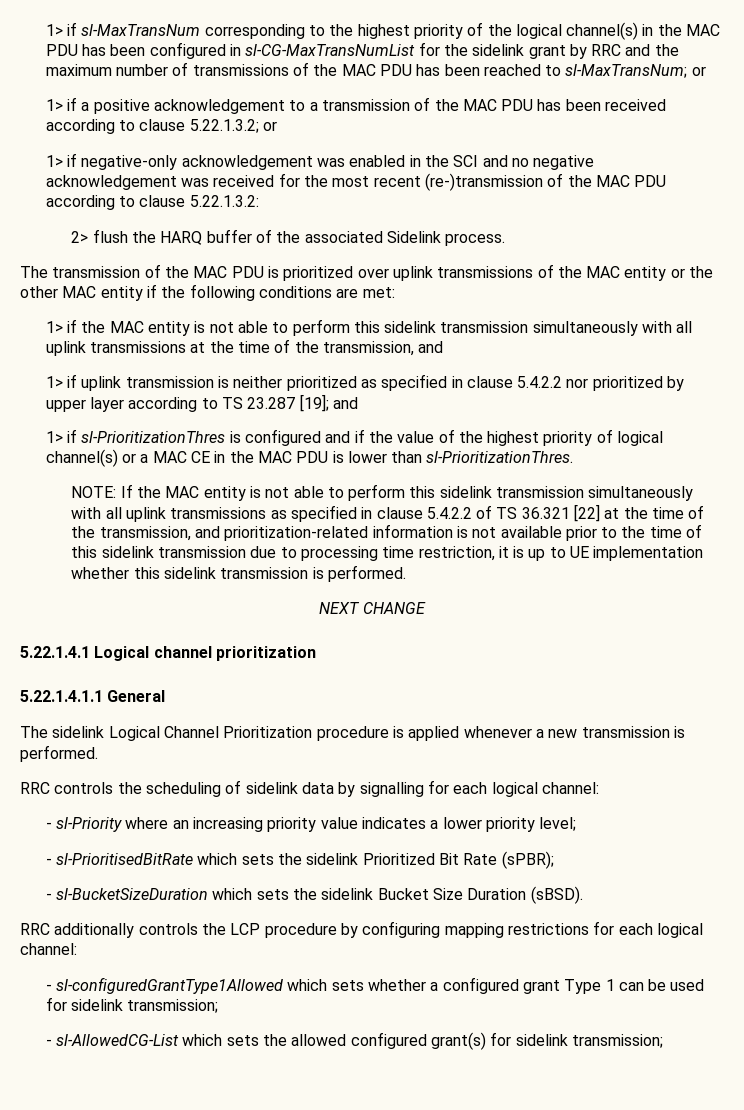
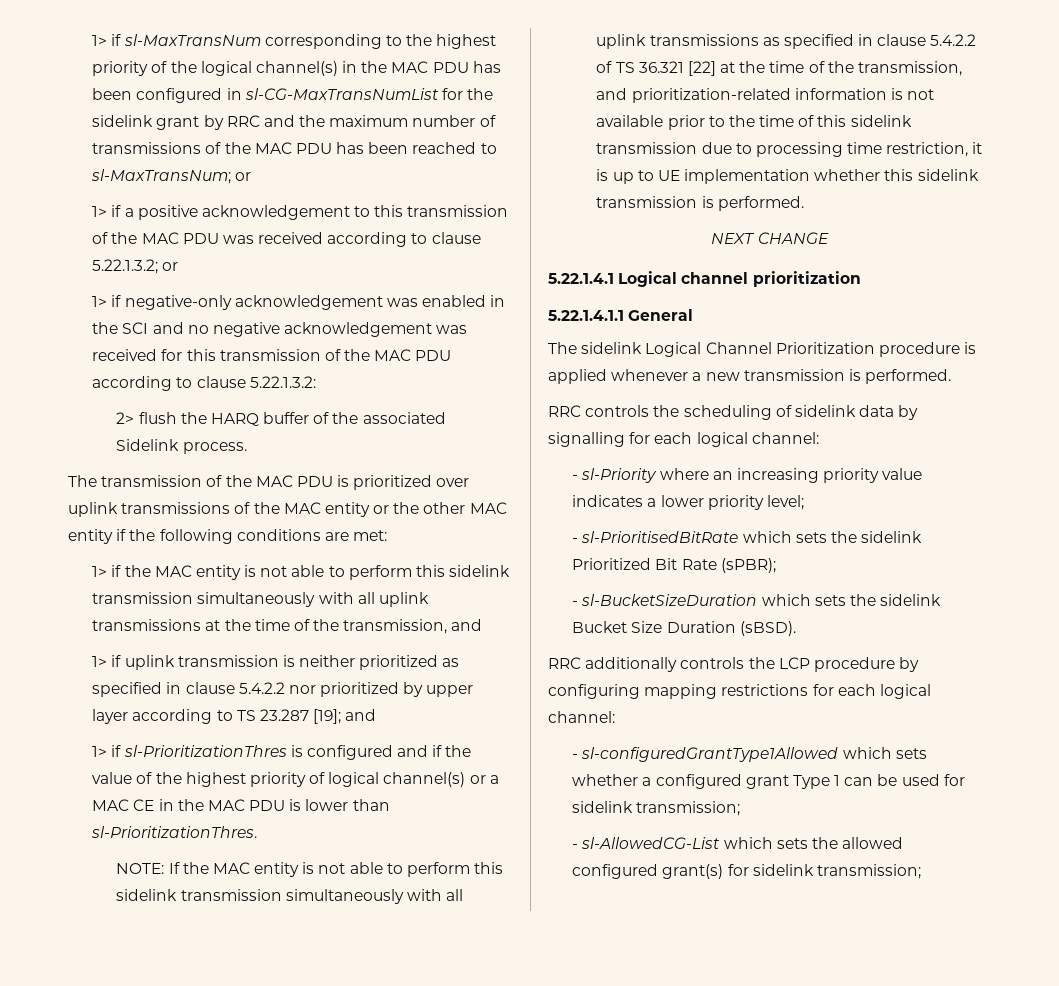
[309,97,601,111] a transmission of the MAC PDU has been -> [374,205,509,217] [92,232,254,244] this transmission of the MAC PDU was
[303,173,543,191] the most recent (re-)transmission -> [186,349,321,361] this transmission

